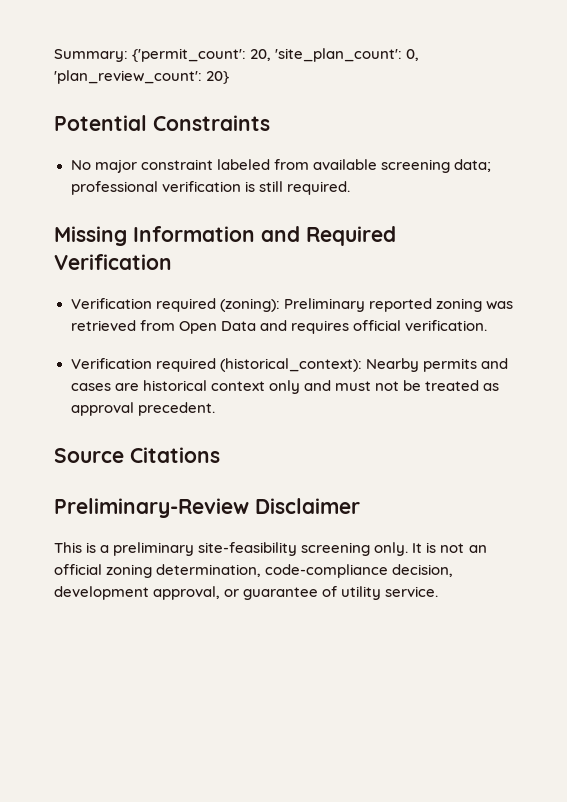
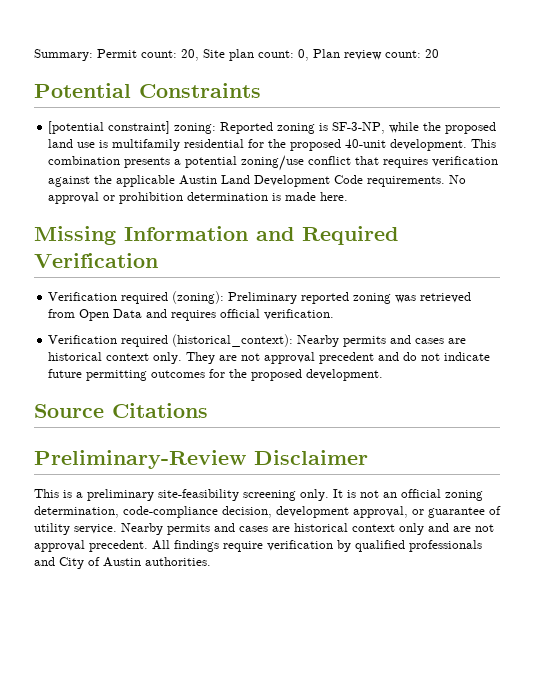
[132,48,420,62] [54,70,230,84] [54,115,270,131] [70,159,491,173] [70,181,350,195] {'permit_count': 20, 'site_plan_count': 0, 'plan_review_count': 20} // Potential Constraints // No major constraint labeled from available screening data; professional verification is still required. -> [97,49,439,61] [34,83,261,98] [48,121,497,134] [48,139,497,151] [48,155,499,171] [48,175,467,187] [48,192,349,204] Permit count: 20, Site plan count: 0, Plan review count: 20 // Potential Constraints // [potential constraint] zoning: Reported zoning is SF-3-NP, while the proposed land use is multifamily residential for the proposed 40-unit development. This combination presents a potential zoning/use conflict that requires verification against the applicable Austin Land Development Code requirements. No approval or prohibition determination is made here.
[268,380,500,394] [70,402,215,416] only and must not be treated as approval precedent. -> [153,352,491,364] [48,369,384,381] only. They are not approval precedent and do not indicate future permitting outcomes for the proposed development.
(439, 591) none -> [121,523,494,535] [34,540,482,552] [34,557,211,569] Nearby permits and cases are historical context only and are not approval precedent. All findings require verification by qualified professionals and City of Austin authorities.

